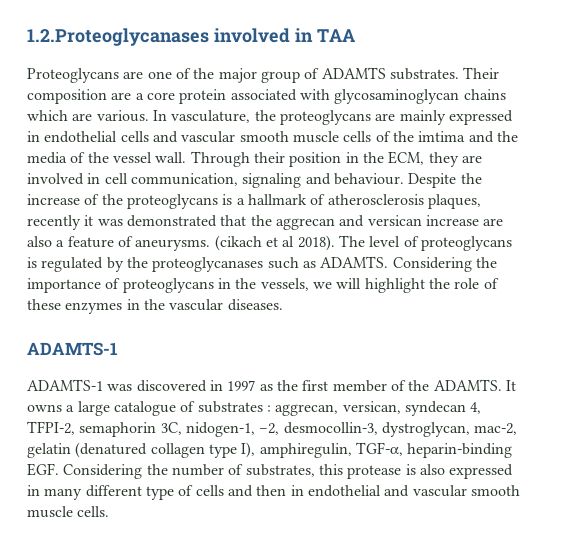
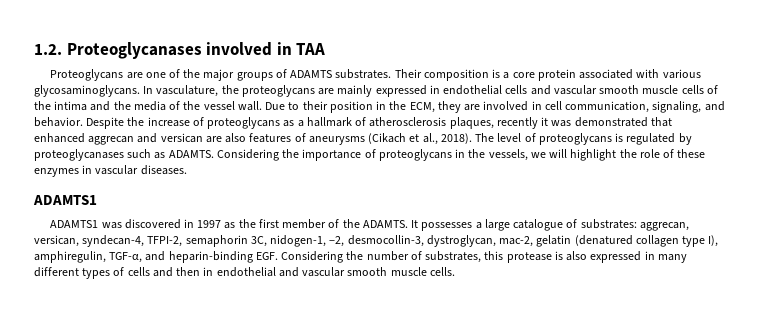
[27,28,209,46] 1.2.Proteoglycanases -> [34,42,202,59] 1.2. Proteoglycanases
[260,71,300,83] group -> [236,72,273,81] groups
[111,92,132,100] are -> [492,69,501,78] is
[334,89,506,104] [27,110,149,122] glycosaminoglycan chains which are various. -> [662,69,701,79] [34,85,140,97] various glycosaminoglycans.
[418,131,466,142] imtima -> [54,101,88,111] intima
[190,151,250,167] Through -> [265,102,300,110] Due to
[242,173,404,188] signaling and behaviour. -> [652,101,725,113] [34,117,83,127] signaling, and behavior.
[101,194,233,209] the proteoglycans is -> [207,117,295,129] proteoglycans as
[250,215,272,226] the -> [34,133,85,143] enhanced
[425,215,479,226] increase -> (203, 138) none
[56,235,295,251] a feature of aneurysms. (cikach et al -> [249,133,438,145] features of aneurysms (Cikach et al.,
[126,257,148,268] the -> (692, 139) none
[143,299,165,310] the -> (93, 169) none
[27,342,118,356] [27,379,103,391] ADAMTS-1 // ADAMTS-1 -> [33,195,97,205] [50,220,99,228] ADAMTS1 // ADAMTS1
[27,404,62,412] owns -> [421,222,473,231] possesses
[197,401,482,416] substrates : aggrecan, versican, syndecan 4, -> [580,219,689,231] [34,235,145,247] substrates: aggrecan, versican, syndecan-4,
(403, 449) none -> [145,251,166,261] and
[145,486,174,500] type -> [82,268,111,279] types

